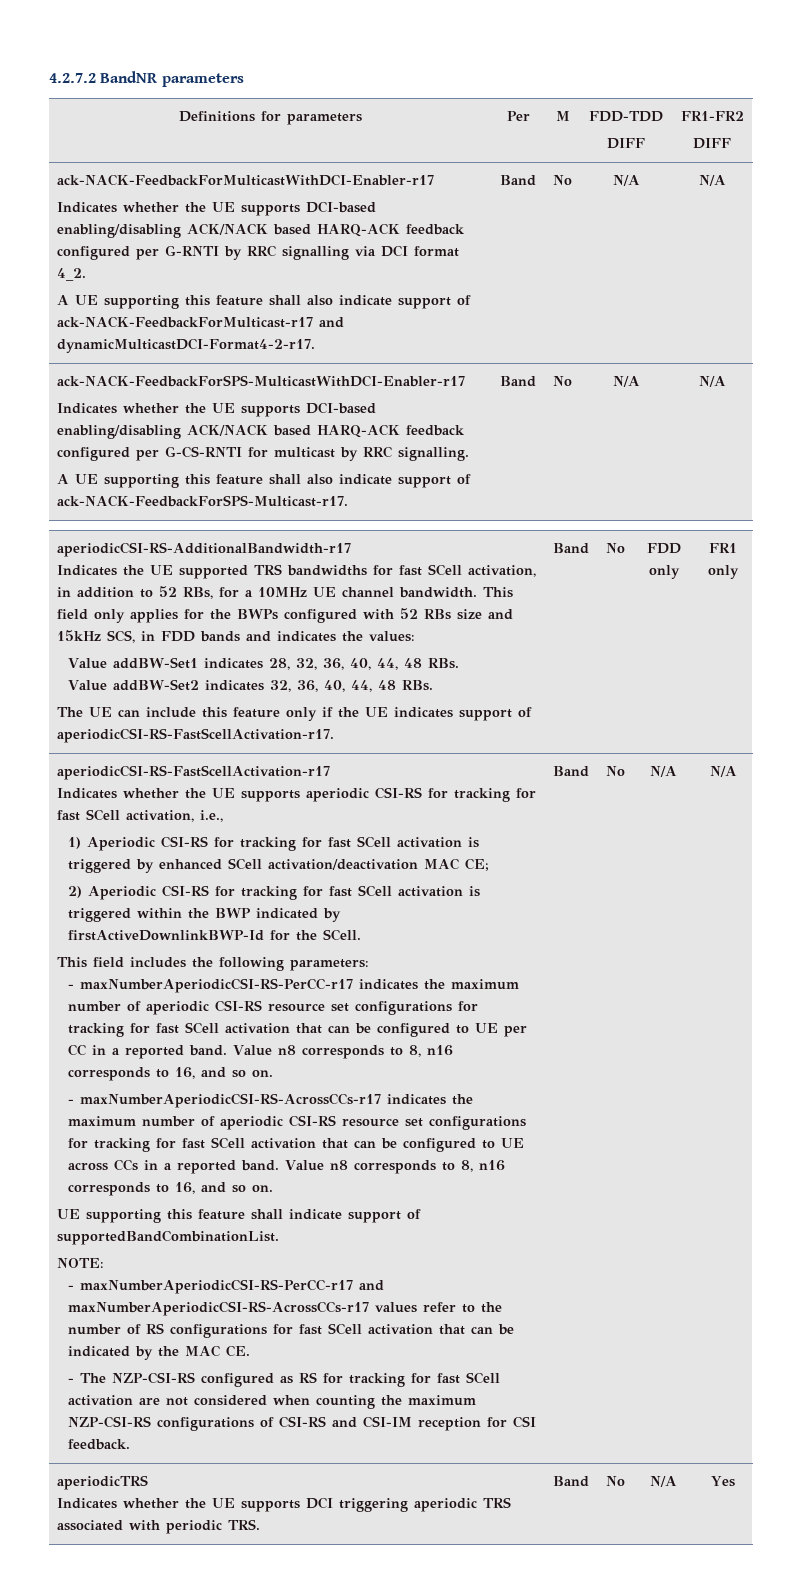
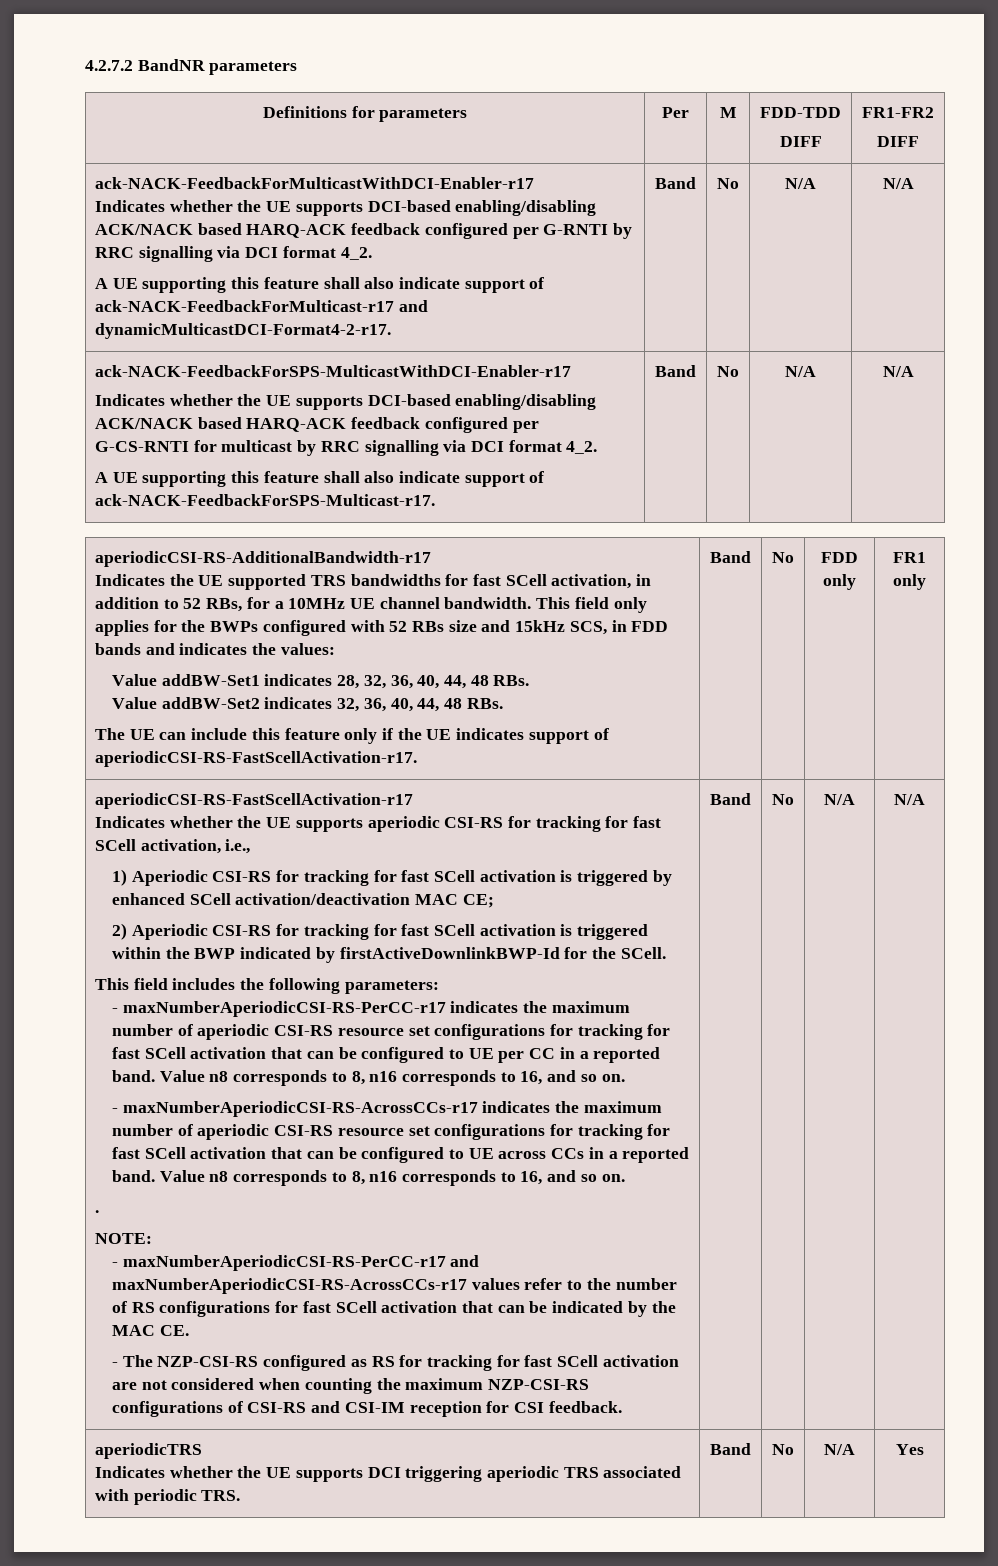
[398,447,470,461] signalling. -> [364,440,598,456] signalling via DCI format 4_2.
[57,1209,422,1223] [57,1230,280,1245] UE supporting this feature shall indicate support of supportedBandCombinationList. -> [94,1210,99,1213] .

